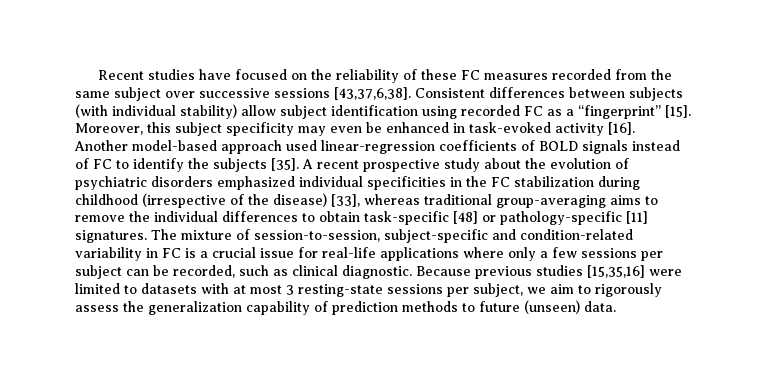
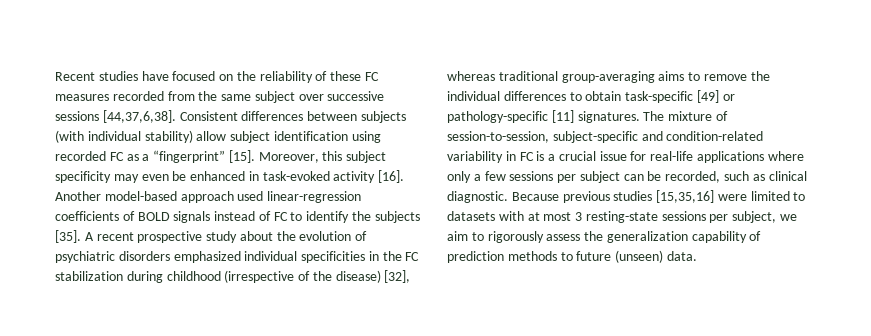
[334,87,411,100] [43,37,6,38]. -> [102,110,176,123] [44,37,6,38].
[331,194,360,207] [33], -> [384,270,411,283] [32],
[453,211,478,224] [48] -> [696,90,719,103] [49]

